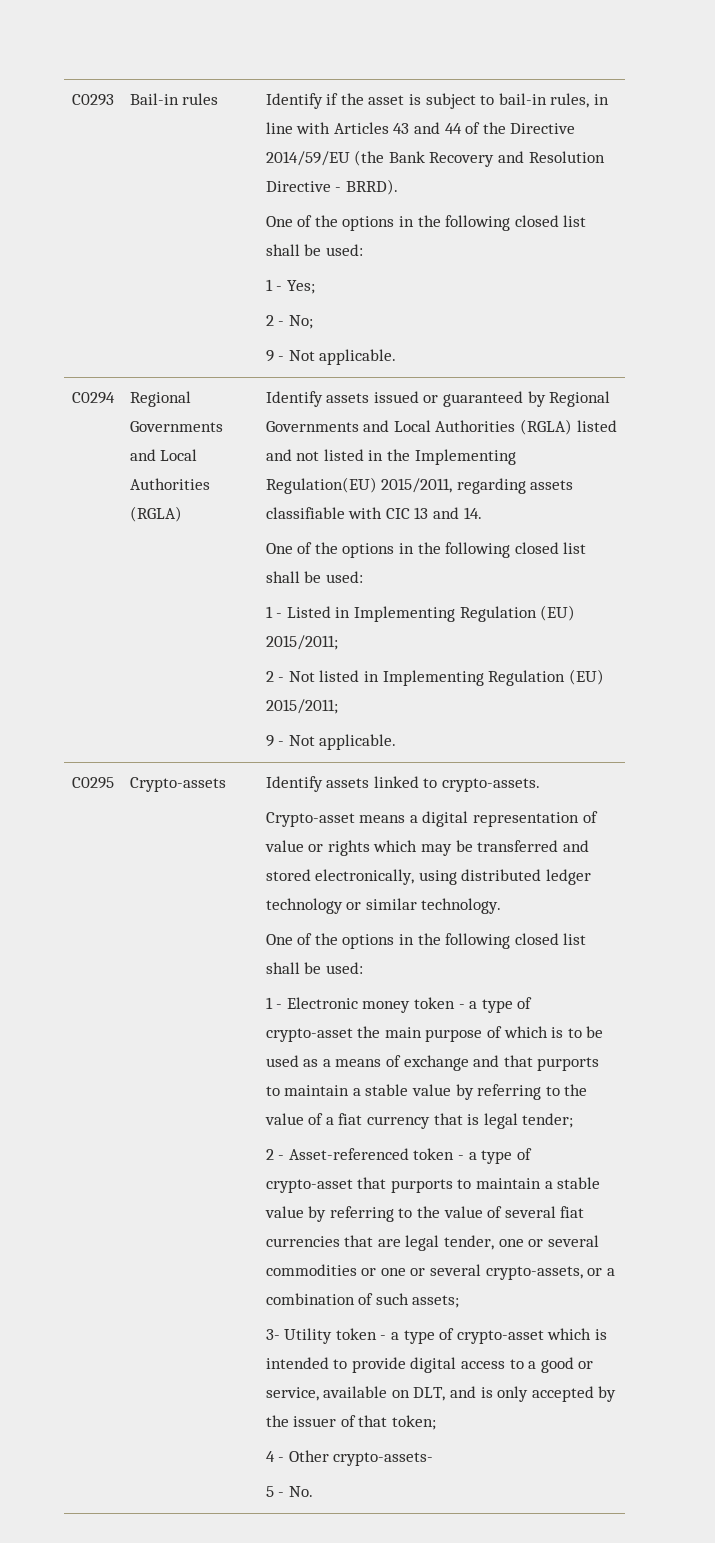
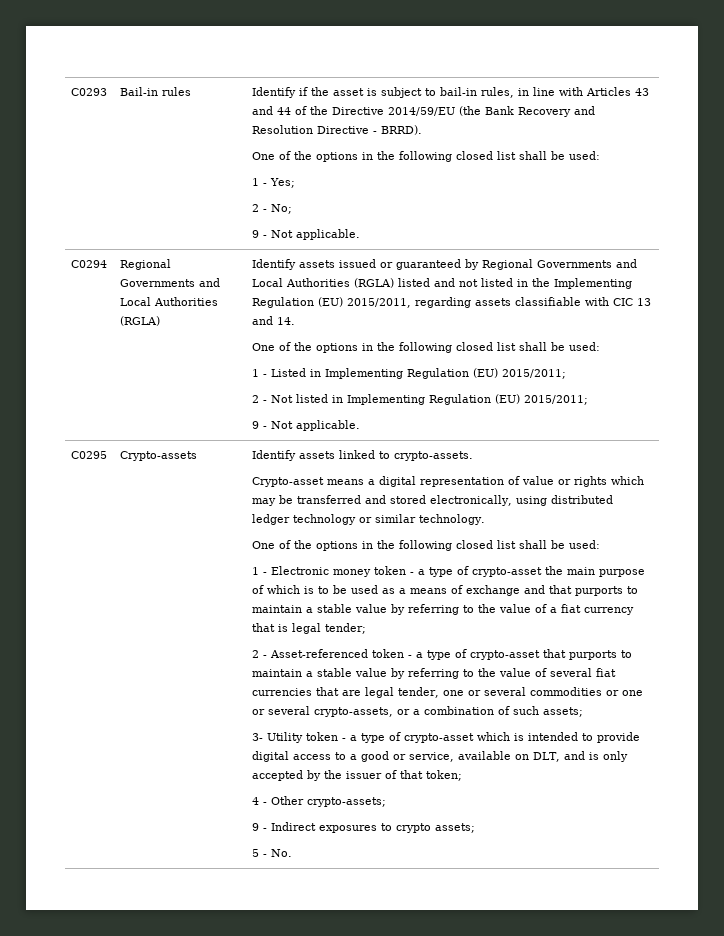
[265,477,377,494] Regulation(EU) -> [252,297,344,308] Regulation (EU)
[333,1452,434,1466] crypto-assets- -> [307,797,387,807] [252,822,476,833] crypto-assets; // 9 - Indirect exposures to crypto assets;

